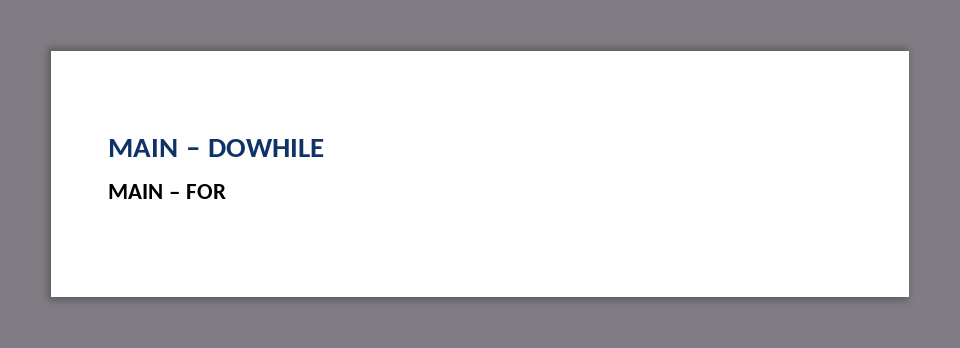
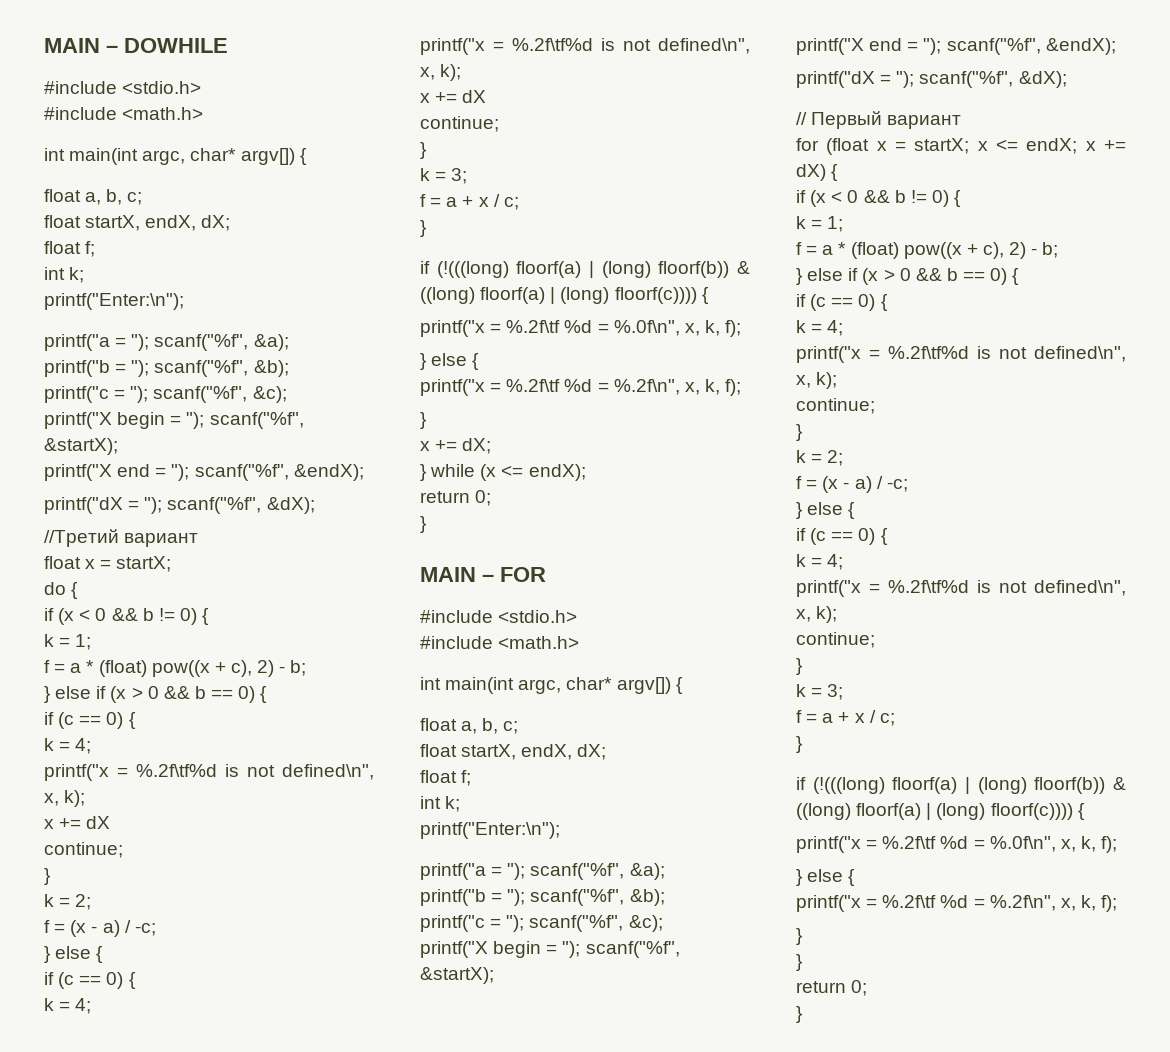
[108,184,227,199] MAIN – FOR -> [44,81,202,94] [44,107,204,120] [44,148,307,165] [44,189,143,205] [44,215,231,231] [44,241,96,257] [44,267,85,283] [44,293,184,310] [44,334,289,351] [44,360,289,377] [44,386,287,403] [44,412,304,429] [44,438,118,455] [44,464,364,481] [44,497,315,514] [44,529,199,547] [44,556,172,572] [44,582,79,599] [44,608,210,625] [44,634,92,650] [44,660,307,677] [44,686,268,703] [44,712,136,729] [44,738,92,754] [44,764,374,781] [44,790,86,807] [44,816,111,829] [44,842,123,858] [44,868,50,885] [44,894,92,910] [44,920,156,937] [44,946,104,963] [44,972,136,989] [44,998,92,1014] [420,38,750,55] [420,64,462,81] [420,90,487,103] [420,116,499,132] [420,142,426,159] [420,168,468,184] [420,194,519,210] [420,220,426,237] [420,261,750,278] [420,287,709,304] [420,320,742,337] [420,353,480,370] [420,379,742,396] [420,412,426,429] [420,438,492,454] [420,464,586,481] [420,490,492,506] [420,516,426,533] [420,567,546,582] [420,610,578,623] [420,636,580,649] [420,677,683,694] [420,718,519,734] [420,744,607,760] [420,770,472,786] [420,796,461,812] [420,822,560,839] [420,863,665,880] [420,889,665,906] [420,915,663,932] [420,941,680,958] [420,967,494,984] [796,38,1116,55] [796,71,1067,88] [796,111,962,129] [796,138,1126,155] [796,164,839,181] [796,190,962,207] [796,216,844,232] [796,242,1059,259] [796,268,1020,285] [796,294,888,311] [796,320,844,336] [796,346,1126,363] [796,372,838,389] [796,398,875,414] [796,424,802,441] [796,450,844,466] [796,476,908,493] [796,502,856,519] [796,528,888,545] [796,554,844,570] [796,580,1126,597] [796,606,838,623] [796,632,875,648] [796,658,802,675] [796,684,844,700] [796,710,895,726] [796,736,802,753] [796,777,1126,794] [796,803,1085,820] [796,836,1118,853] [796,869,856,886] [796,895,1118,912] [796,928,802,945] [796,954,802,971] [796,980,868,996] [796,1006,802,1023] #include <stdio.h> // #include <math.h> // int main(int argc, char* argv[]) { // float a, b, c; // float startX, endX, dX; // float f; // int k; // printf("Enter:\n"); // printf("a = "); scanf("%f", &a); // printf("b = "); scanf("%f", &b); // printf("c = "); scanf("%f", &c); // printf("X begin = "); scanf("%f", &startX); // printf("X end = "); scanf("%f", &endX); // printf("dX = "); scanf("%f", &dX); // //Третий вариант // float x = startX; // do { // if (x < 0 && b != 0) { // k = 1; // f = a * (float) pow((x + c), 2) - b; // } else if (x > 0 && b == 0) { // if (c == 0) { // k = 4; // printf("x = %.2f\tf%d is not defined\n", x, k); // x += dX // continue; // } // k = 2; // f = (x - a) / -c; // } else { // if (c == 0) { // k = 4; // printf("x = %.2f\tf%d is not defined\n", x, k); // x += dX // continue; // } // k = 3; // f = a + x / c; // } // if (!(((long) floorf(a) | (long) floorf(b)) & ((long) floorf(a) | (long) floorf(c)))) { // printf("x = %.2f\tf %d = %.0f\n", x, k, f); // } else { // printf("x = %.2f\tf %d = %.2f\n", x, k, f); // } // x += dX; // } while (x <= endX); // return 0; // } // MAIN – FOR // #include <stdio.h> // #include <math.h> // int main(int argc, char* argv[]) { // float a, b, c; // float startX, endX, dX; // float f; // int k; // printf("Enter:\n"); // printf("a = "); scanf("%f", &a); // printf("b = "); scanf("%f", &b); // printf("c = "); scanf("%f", &c); // printf("X begin = "); scanf("%f", &startX); // printf("X end = "); scanf("%f", &endX); // printf("dX = "); scanf("%f", &dX); // // Первый вариант // for (float x = startX; x <= endX; x += dX) { // if (x < 0 && b != 0) { // k = 1; // f = a * (float) pow((x + c), 2) - b; // } else if (x > 0 && b == 0) { // if (c == 0) { // k = 4; // printf("x = %.2f\tf%d is not defined\n", x, k); // continue; // } // k = 2; // f = (x - a) / -c; // } else { // if (c == 0) { // k = 4; // printf("x = %.2f\tf%d is not defined\n", x, k); // continue; // } // k = 3; // f = a + x / c; // } // if (!(((long) floorf(a) | (long) floorf(b)) & ((long) floorf(a) | (long) floorf(c)))) { // printf("x = %.2f\tf %d = %.0f\n", x, k, f); // } else { // printf("x = %.2f\tf %d = %.2f\n", x, k, f); // } // } // return 0; // }

